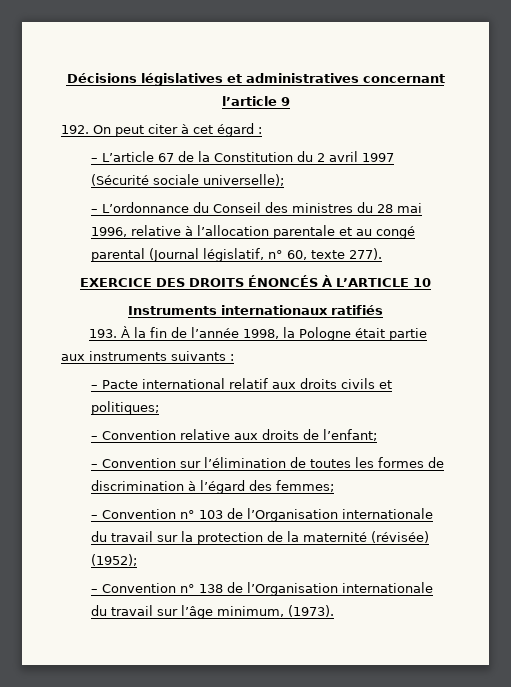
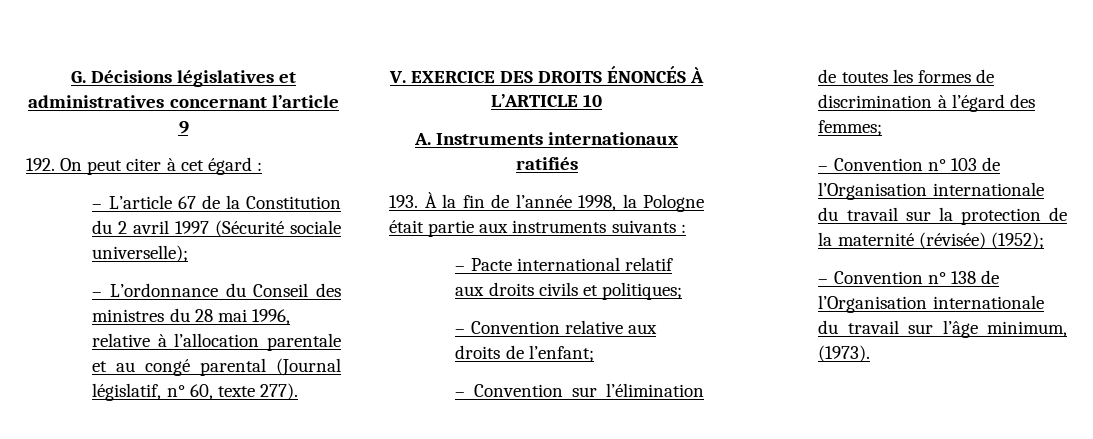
(66, 78) none -> [70,71,86,83] G.
(382, 254) none -> [388,71,406,83] V.
(432, 282) none -> [413,133,431,145] A.

